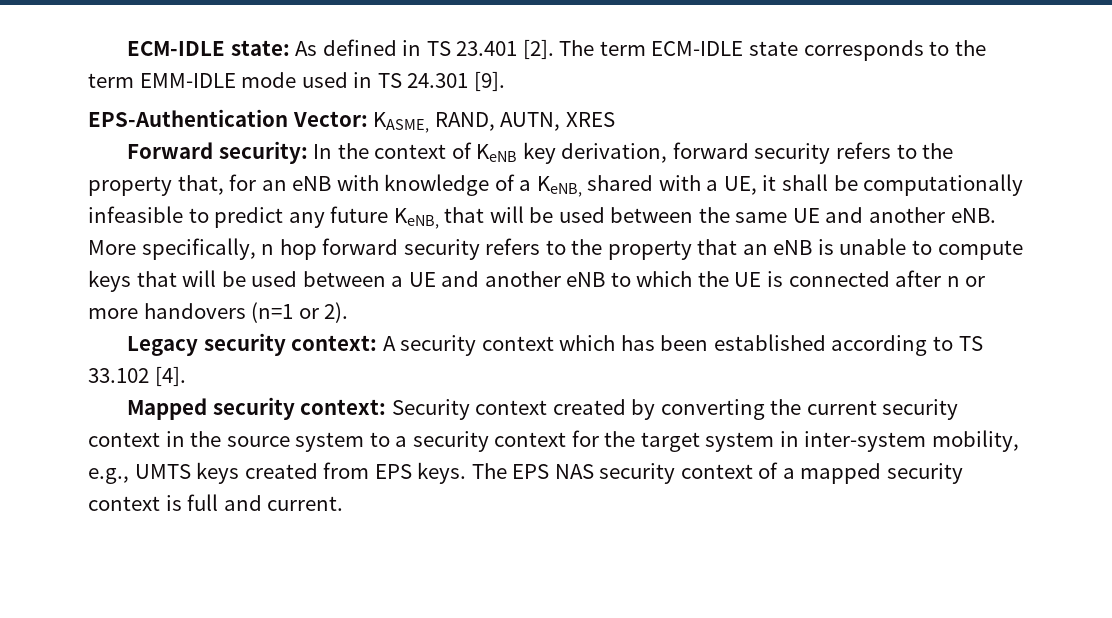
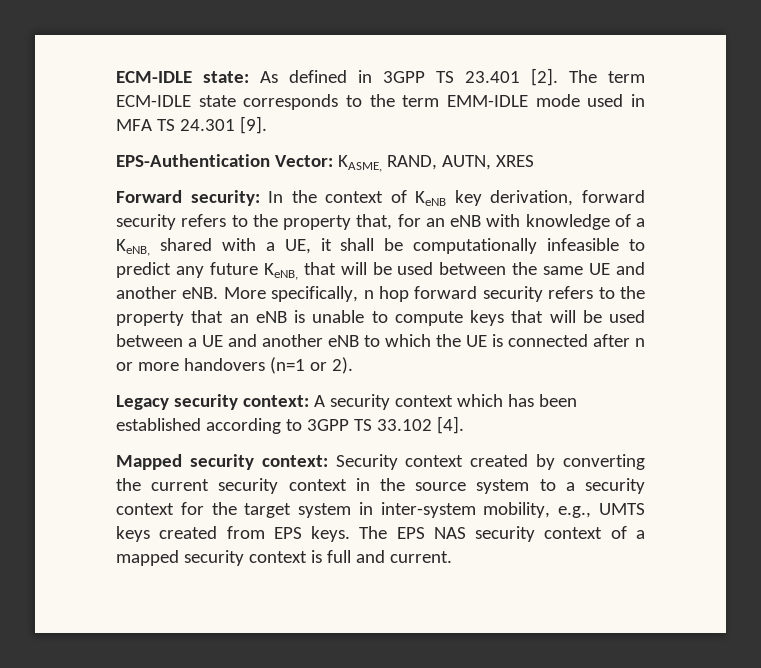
(422, 48) none -> [383,71,425,83] 3GPP
(373, 80) none -> [116,119,152,131] MFA
(953, 343) none -> [306,419,349,431] 3GPP

